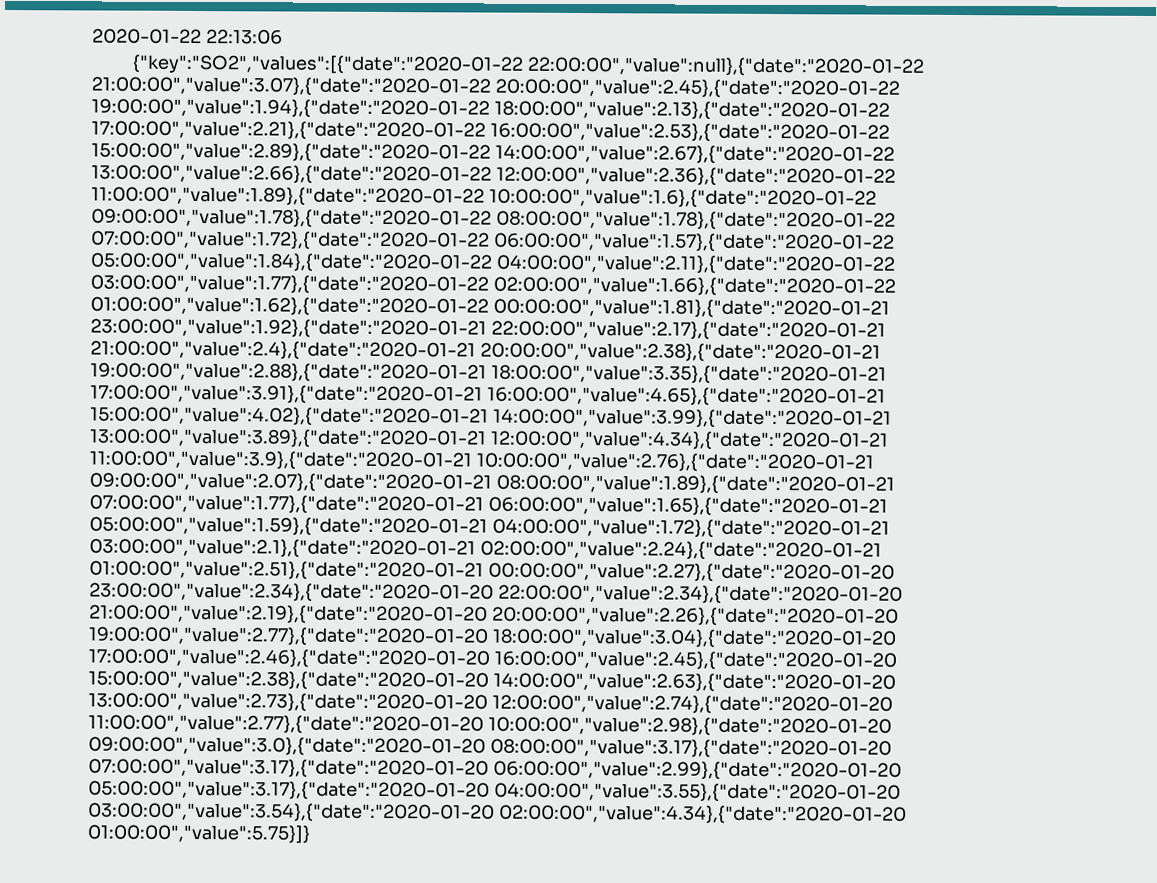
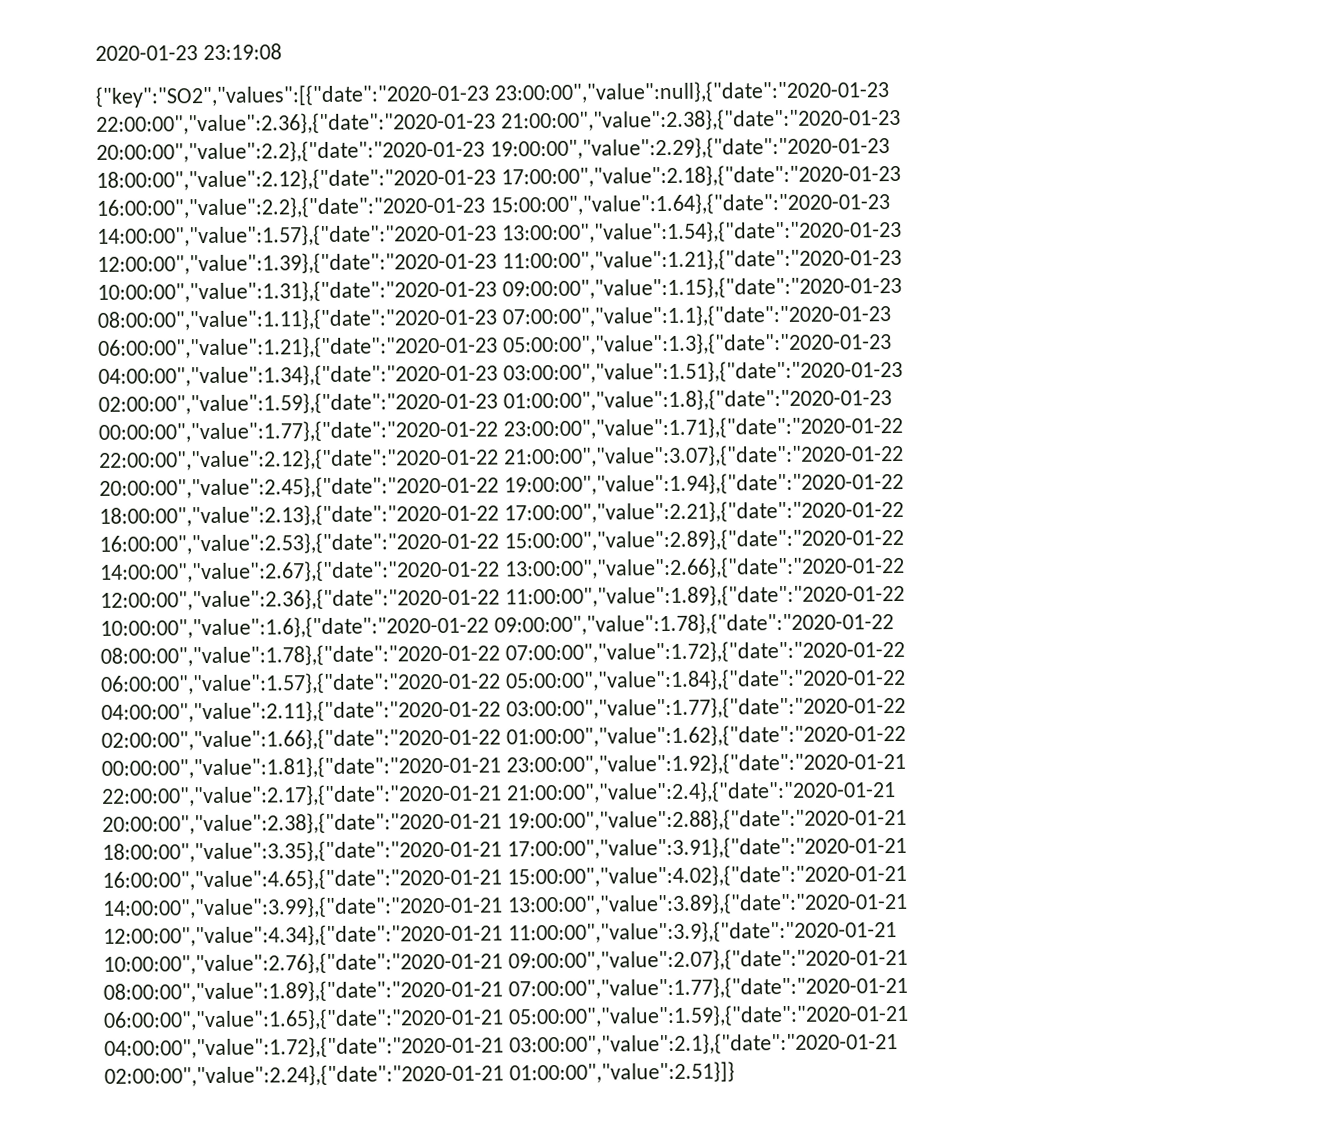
[92,28,283,45] [132,54,926,77] 2020-01-22 22:13:06 // {"key":"SO2","values":[{"date":"2020-01-22 22:00:00","value":null},{"date":"2020-01-22 -> [95,43,282,61] [95,80,889,108] [96,107,901,135] [96,136,890,163] [96,163,901,191] [96,192,890,219] [97,219,902,247] [97,247,902,275] [97,275,902,303] [97,304,891,331] [98,332,892,359] [98,359,903,387] [98,388,892,415] [98,415,903,443] [99,447,499,471] 2020-01-23 23:19:08 // {"key":"SO2","values":[{"date":"2020-01-23 23:00:00","value":null},{"date":"2020-01-23 22:00:00","value":2.36},{"date":"2020-01-23 21:00:00","value":2.38},{"date":"2020-01-23 20:00:00","value":2.2},{"date":"2020-01-23 19:00:00","value":2.29},{"date":"2020-01-23 18:00:00","value":2.12},{"date":"2020-01-23 17:00:00","value":2.18},{"date":"2020-01-23 16:00:00","value":2.2},{"date":"2020-01-23 15:00:00","value":1.64},{"date":"2020-01-23 14:00:00","value":1.57},{"date":"2020-01-23 13:00:00","value":1.54},{"date":"2020-01-23 12:00:00","value":1.39},{"date":"2020-01-23 11:00:00","value":1.21},{"date":"2020-01-23 10:00:00","value":1.31},{"date":"2020-01-23 09:00:00","value":1.15},{"date":"2020-01-23 08:00:00","value":1.11},{"date":"2020-01-23 07:00:00","value":1.1},{"date":"2020-01-23 06:00:00","value":1.21},{"date":"2020-01-23 05:00:00","value":1.3},{"date":"2020-01-23 04:00:00","value":1.34},{"date":"2020-01-23 03:00:00","value":1.51},{"date":"2020-01-23 02:00:00","value":1.59},{"date":"2020-01-23 01:00:00","value":1.8},{"date":"2020-01-23 00:00:00","value":1.77},{"date":"2020-01-22 23:00:00","value":1.71},{"date":"2020-01-22 22:00:00","value":2.12},{"date":"2020-01-22
[89,560,895,583] [89,582,903,605] [89,604,899,627] [88,626,897,649] [88,648,897,671] [88,670,896,693] [88,692,893,715] [88,714,892,737] [88,736,892,759] [88,758,902,781] [88,780,901,803] [88,802,907,825] [87,824,310,844] 01:00:00","value":2.51},{"date":"2020-01-21 00:00:00","value":2.27},{"date":"2020-01-20 23:00:00","value":2.34},{"date":"2020-01-20 22:00:00","value":2.34},{"date":"2020-01-20 21:00:00","value":2.19},{"date":"2020-01-20 20:00:00","value":2.26},{"date":"2020-01-20 19:00:00","value":2.77},{"date":"2020-01-20 18:00:00","value":3.04},{"date":"2020-01-20 17:00:00","value":2.46},{"date":"2020-01-20 16:00:00","value":2.45},{"date":"2020-01-20 15:00:00","value":2.38},{"date":"2020-01-20 14:00:00","value":2.63},{"date":"2020-01-20 13:00:00","value":2.73},{"date":"2020-01-20 12:00:00","value":2.74},{"date":"2020-01-20 11:00:00","value":2.77},{"date":"2020-01-20 10:00:00","value":2.98},{"date":"2020-01-20 09:00:00","value":3.0},{"date":"2020-01-20 08:00:00","value":3.17},{"date":"2020-01-20 07:00:00","value":3.17},{"date":"2020-01-20 06:00:00","value":2.99},{"date":"2020-01-20 05:00:00","value":3.17},{"date":"2020-01-20 04:00:00","value":3.55},{"date":"2020-01-20 03:00:00","value":3.54},{"date":"2020-01-20 02:00:00","value":4.34},{"date":"2020-01-20 01:00:00","value":5.75}]} -> [508,1061,735,1084] 01:00:00","value":2.51}]}

